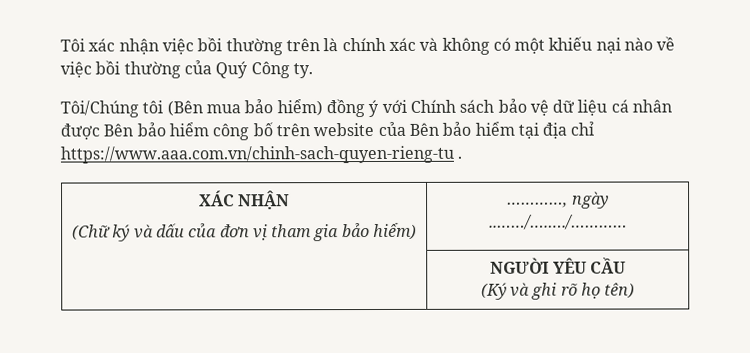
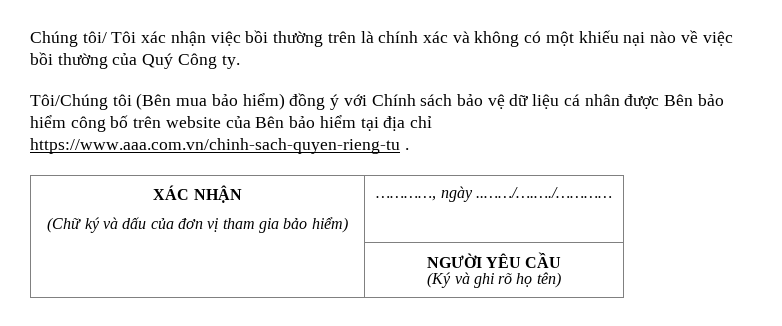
(60, 45) none -> [30,31,107,47] Chúng tôi/

